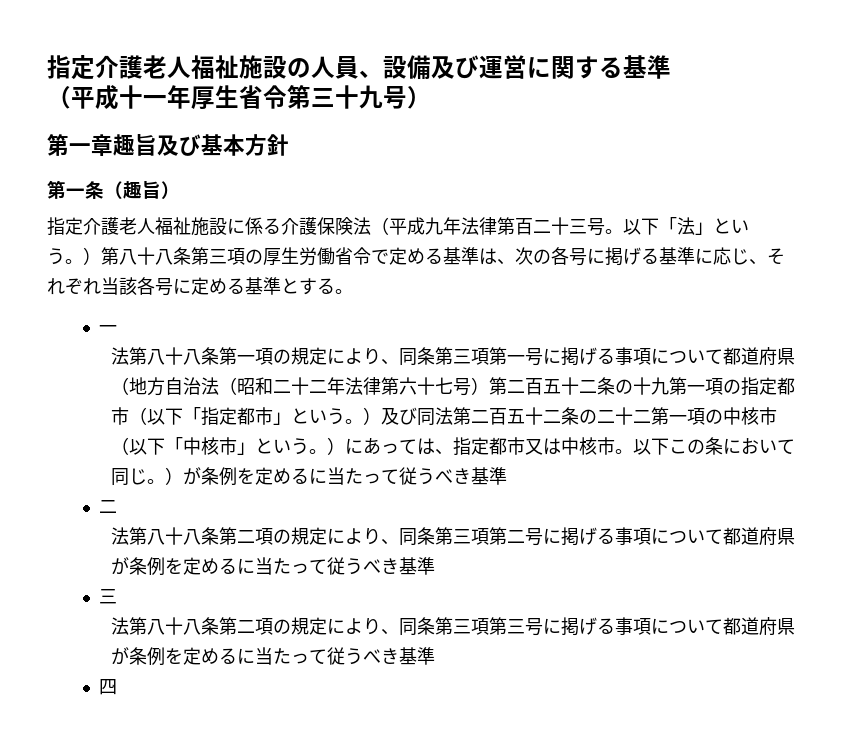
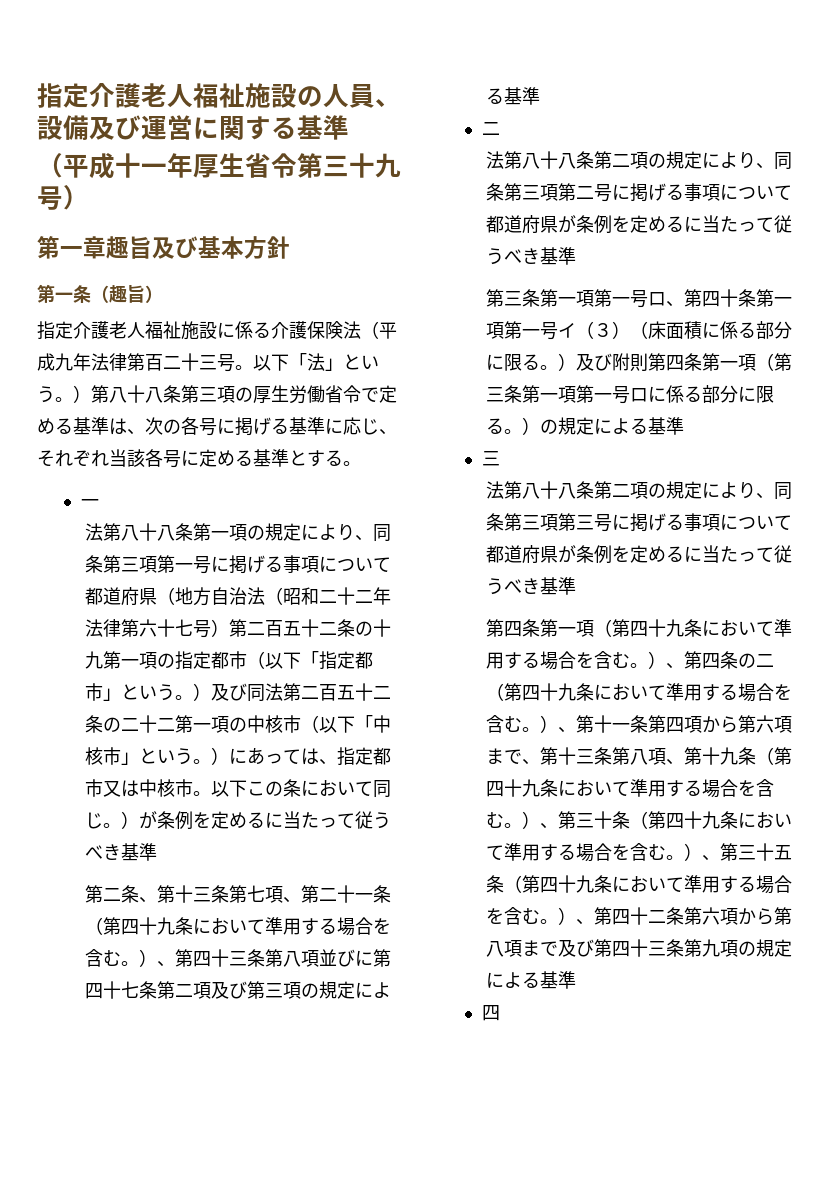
(507, 476) none -> [84,885,391,903] [84,917,391,936] [84,949,391,967] [84,981,391,999] [485,87,540,105] // 第二条、第十三条第七項、第二十一条（第四十九条において準用する場合を含む。）、第四十三条第八項並びに第四十七条第二項及び第三項の規定による基準
(435, 566) none -> [485,289,792,308] [485,321,792,340] [485,353,792,372] [485,385,774,404] [485,417,684,435] // 第三条第一項第一号ロ、第四十条第一項第一号イ（３）（床面積に係る部分に限る。）及び附則第四条第一項（第三条第一項第一号ロに係る部分に限る。）の規定による基準
(435, 656) none -> [485,619,792,637] [485,651,774,670] [485,683,792,702] [485,715,792,733] [485,747,792,765] [485,779,774,798] [485,811,792,829] [485,843,792,862] [485,875,792,894] [485,907,792,925] [485,939,792,957] [485,971,576,989] // 第四条第一項（第四十九条において準用する場合を含む。）、第四条の二（第四十九条において準用する場合を含む。）、第十一条第四項から第六項まで、第十三条第八項、第十九条（第四十九条において準用する場合を含む。）、第三十条（第四十九条において準用する場合を含む。）、第三十五条（第四十九条において準用する場合を含む。）、第四十二条第六項から第八項まで及び第四十三条第九項の規定による基準

